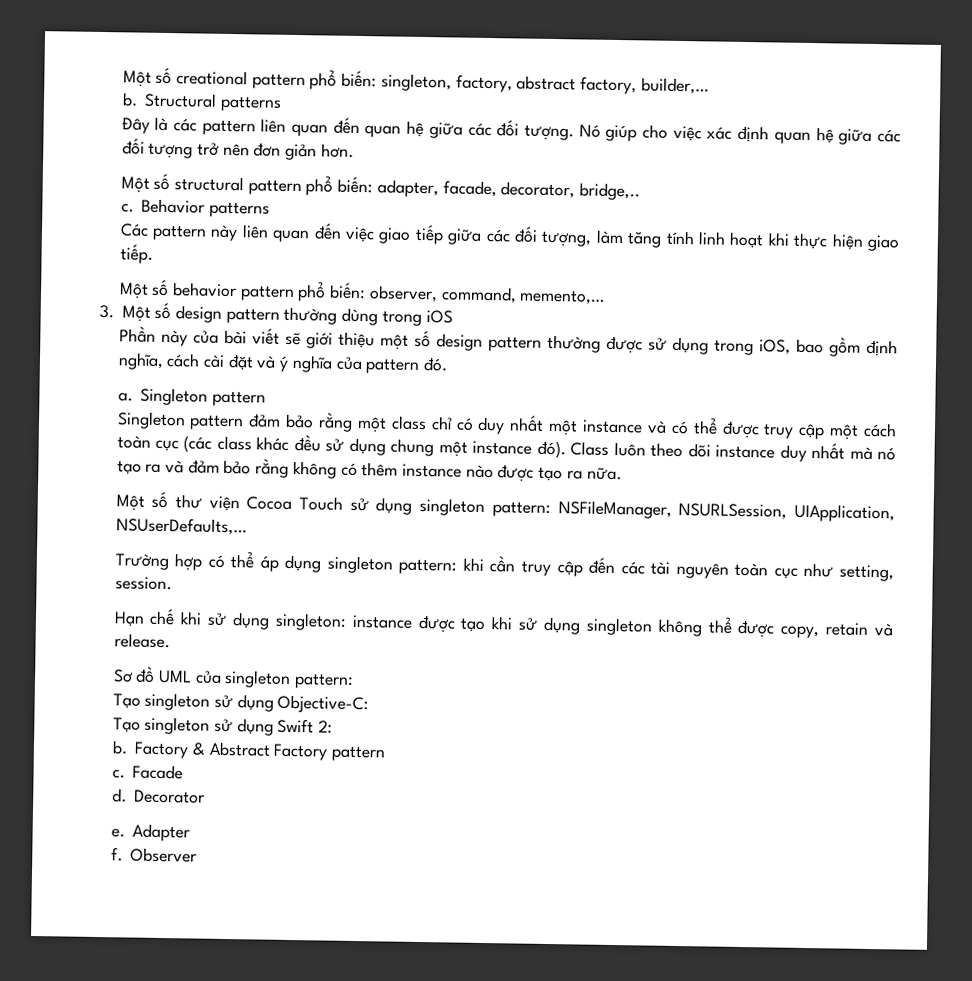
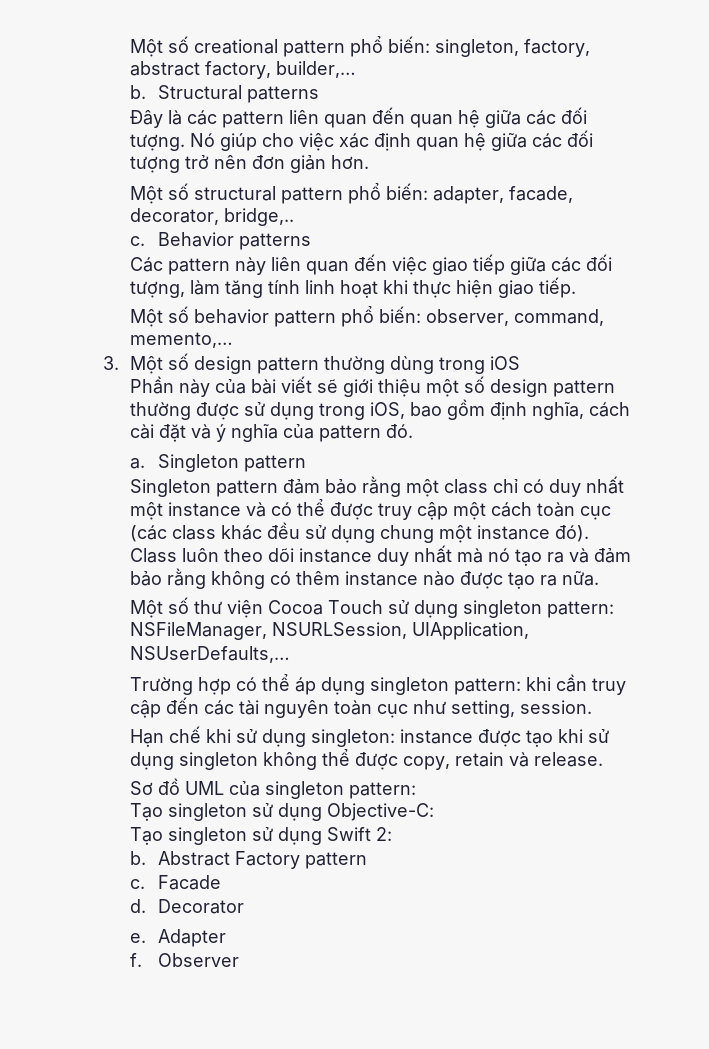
[134,741,206,759] Factory & -> (147, 858) none

